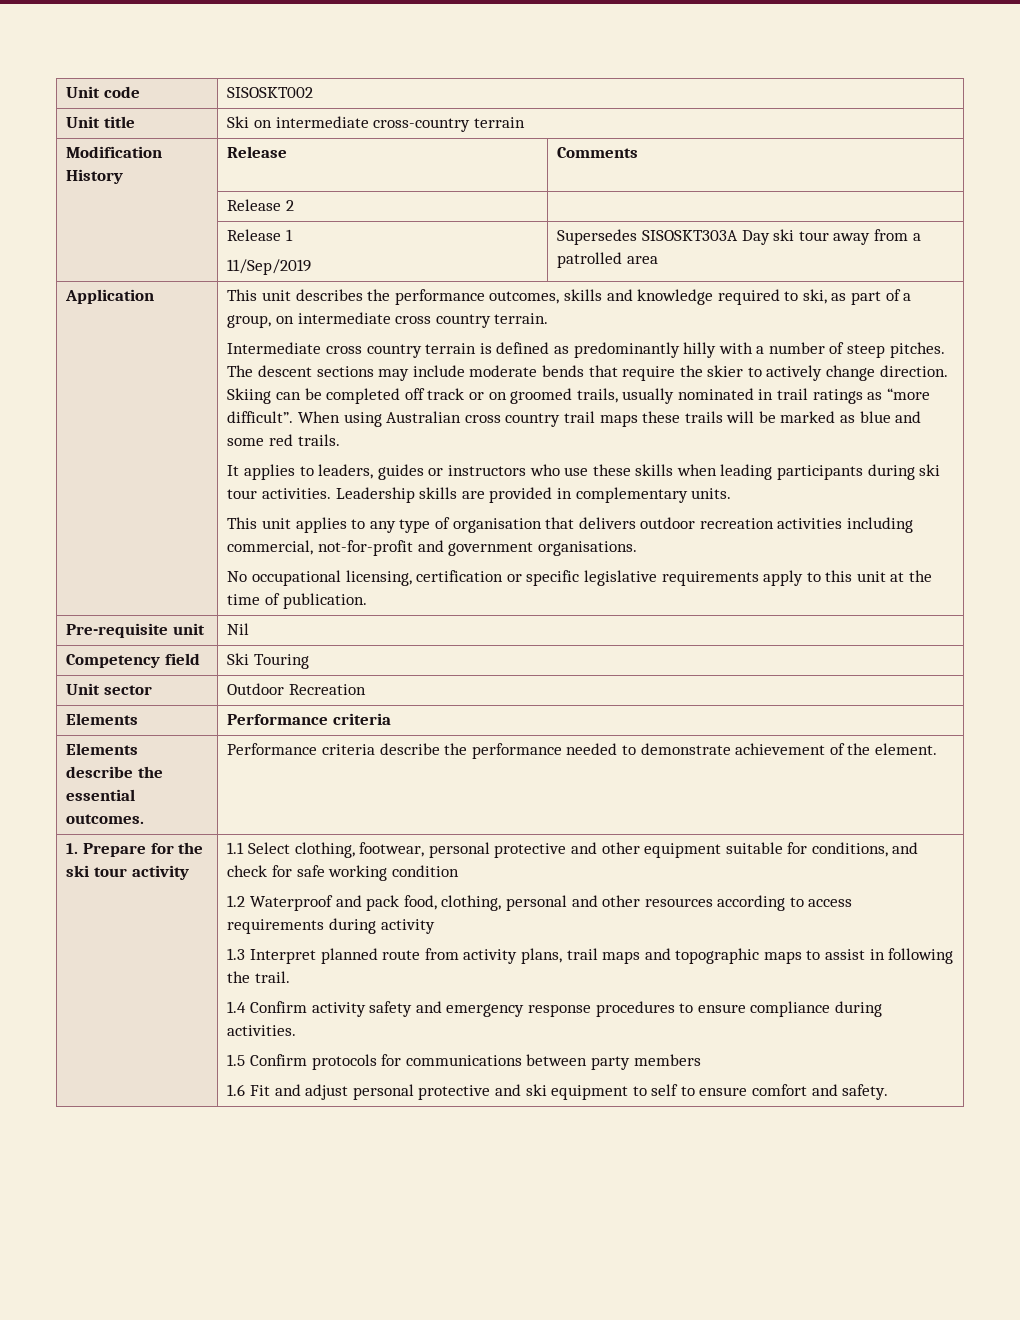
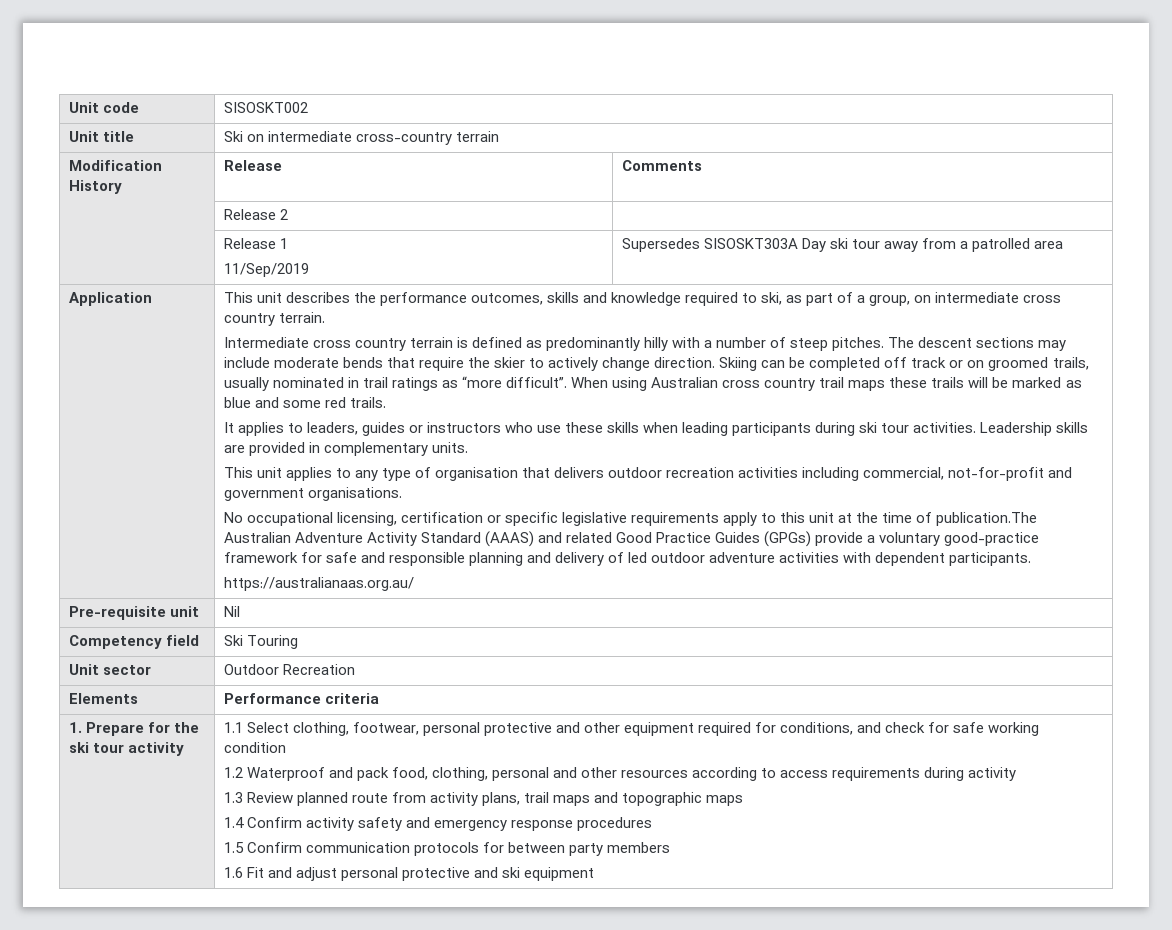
[282,593,367,609] publication. -> [936,512,1038,526] [223,531,1040,547] [223,552,1032,566] [223,577,414,591] publication.The Australian Adventure Activity Standard (AAAS) and related Good Practice Guides (GPGs) provide a voluntary good-practice framework for safe and responsible planning and delivery of led outdoor adventure activities with dependent participants. // https://australianaas.org.au/
[66,743,139,755] [66,766,163,778] [66,789,136,801] [66,814,145,824] [227,743,937,759] // Elements describe the essential outcomes. | Performance criteria describe the performance needed to demonstrate achievement of the element. -> (379, 698) none
[725,842,783,854] suitable -> [697,722,751,736] required
[249,949,316,964] Interpret -> [246,792,293,803] Review
[806,948,954,964] [227,971,290,983] to assist in following the trail. -> (744, 800) none
[679,1001,882,1017] [227,1025,297,1036] to ensure compliance during activities. -> (652, 824) none
(307, 1060) none -> [305,842,410,853] communication
[405,1055,522,1066] communications -> (504, 847) none
[632,1084,889,1100] to self to ensure comfort and safety. -> (594, 874) none

